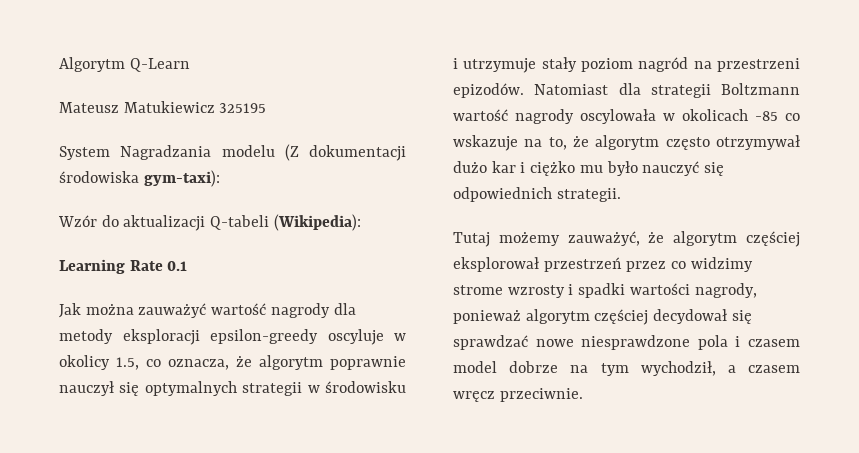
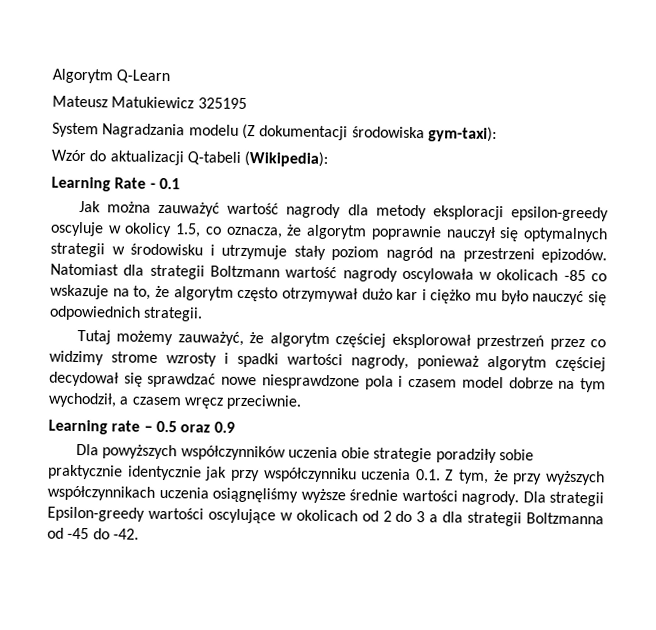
(163, 265) none -> [149,182,156,189] -
(583, 395) none -> [48,419,235,435] [75,443,535,464] [48,464,605,486] [47,485,604,507] [47,506,605,527] [47,527,139,540] // Learning rate – 0.5 oraz 0.9 // Dla powyższych współczynników uczenia obie strategie poradziły sobie praktycznie identycznie jak przy współczynniku uczenia 0.1. Z tym, że przy wyższych współczynnikach uczenia osiągnęliśmy wyższe średnie wartości nagrody. Dla strategii Epsilon-greedy wartości oscylujące w okolicach od 2 do 3 a dla strategii Boltzmanna od -45 do -42.

